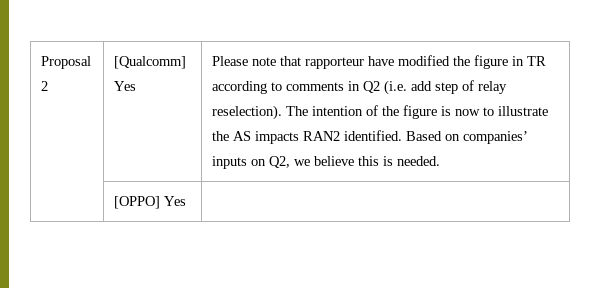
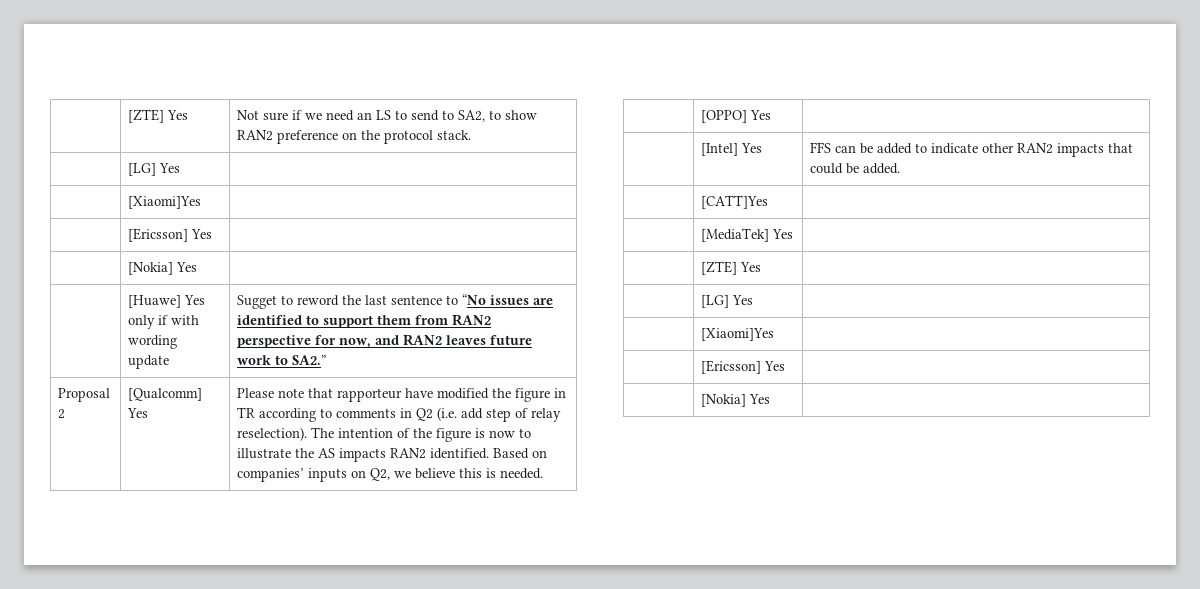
(40, 62) none -> [128,109,189,123] [237,110,538,122] [237,130,472,144] [128,163,181,176] [128,196,202,209] [128,228,213,242] [128,262,198,275] [128,295,206,308] [128,315,200,329] [128,335,178,349] [128,355,170,369] [237,294,554,309] [237,314,492,328] [237,334,533,348] [237,355,327,365] | [ZTE] Yes | Not sure if we need an LS to send to SA2, to show RAN2 preference on the protocol stack. // | [LG] Yes | // | [Xiaomi]Yes | // | [Ericsson] Yes | // | [Nokia] Yes | // | [Huawe] Yes only if with wording update | Sugget to reword the last sentence to “No issues are identified to support them from RAN2 perspective for now, and RAN2 leaves future work to SA2.” //
(186, 201) none -> [701,143,763,156] [810,142,1134,157] [810,163,901,174] [701,195,769,209] [701,228,794,242] [701,261,762,275] [701,295,754,308] [701,328,775,341] [701,360,786,374] [701,394,771,407] // | [Intel] Yes | FFS can be added to indicate other RAN2 impacts that could be added. // | [CATT]Yes | // | [MediaTek] Yes | // | [ZTE] Yes | // | [LG] Yes | // | [Xiaomi]Yes | // | [Ericsson] Yes | // | [Nokia] Yes |

